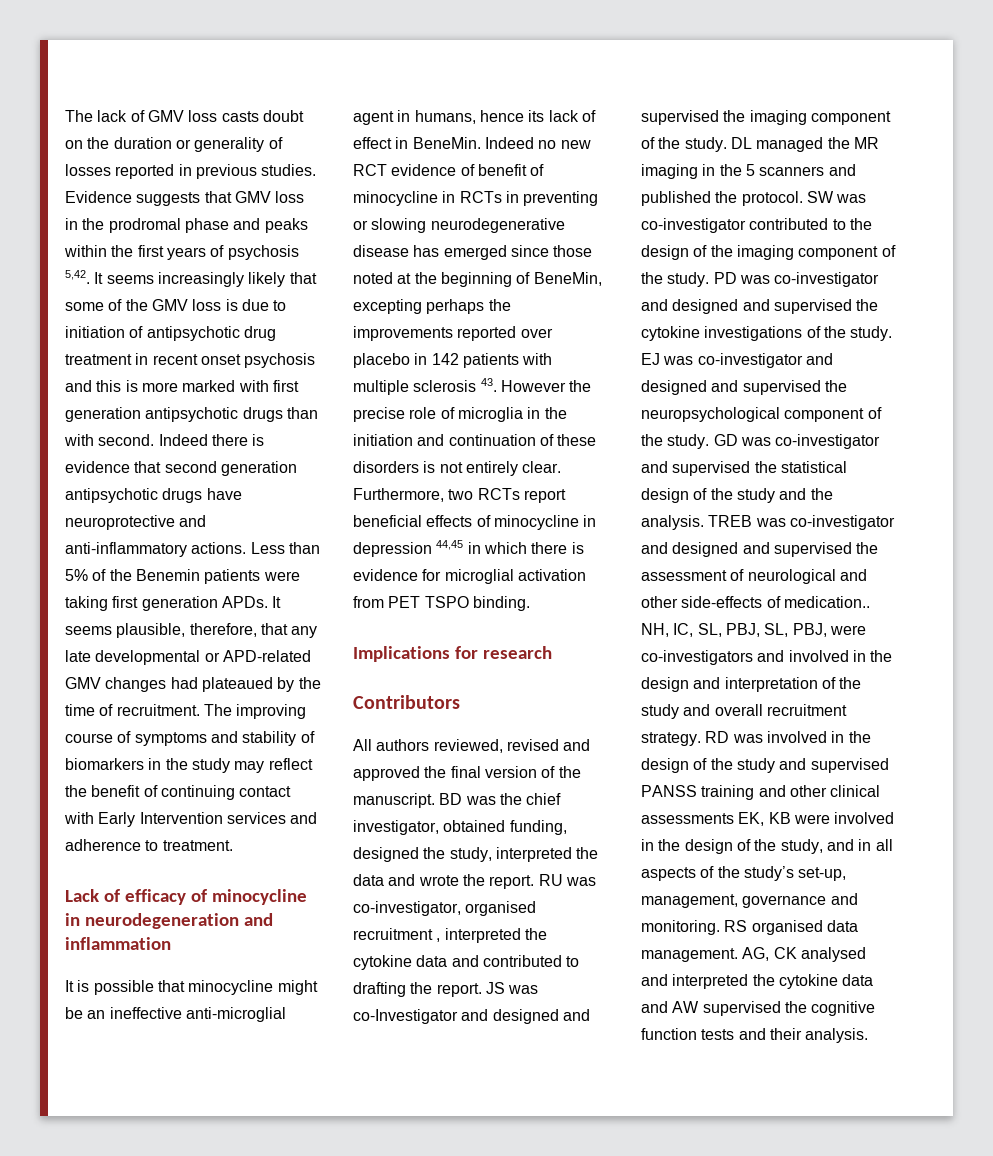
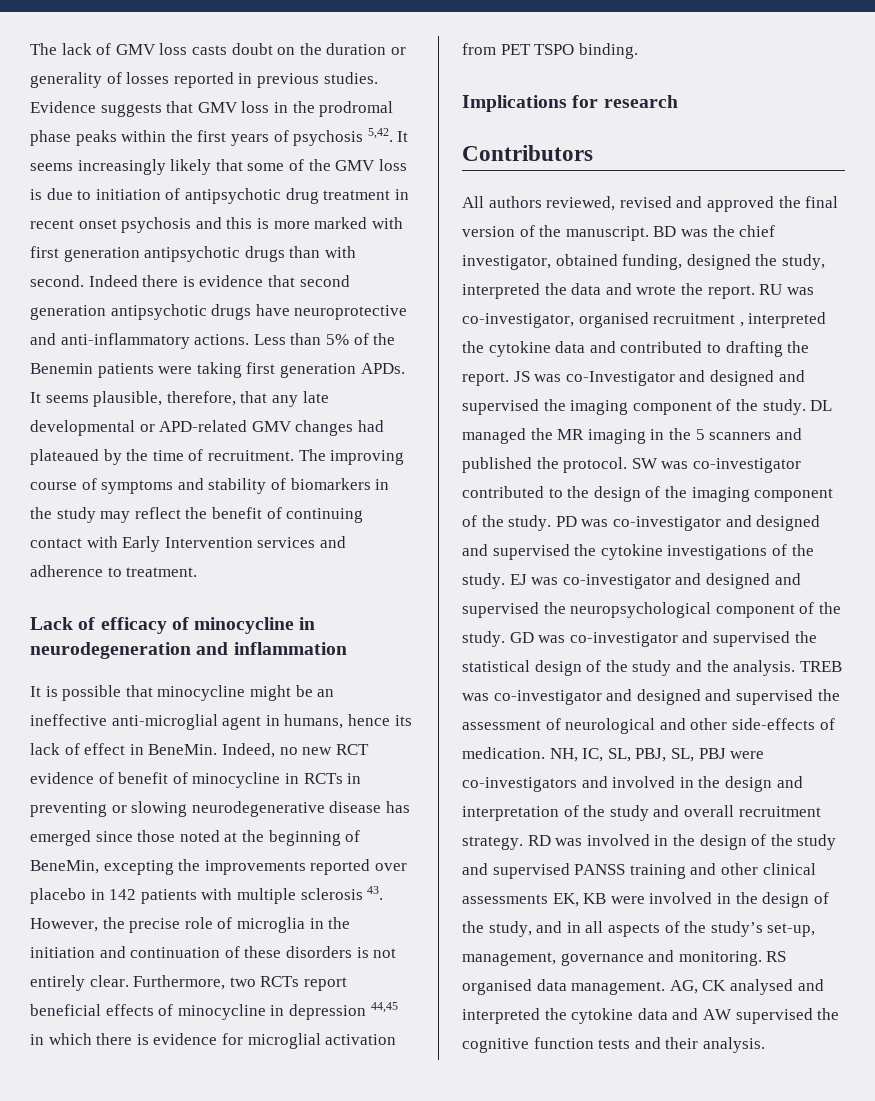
[233,218,261,230] and -> (71, 138) none
[484,137,534,149] Indeed -> [221,743,275,758] Indeed,
[426,299,485,314] perhaps -> (174, 867) none
[500,380,566,392] However -> [30,918,98,932] However,
[783,596,870,608] medication.. -> [462,747,545,759] medication.
[792,623,827,637] PBJ, -> [698,748,726,759] PBJ

